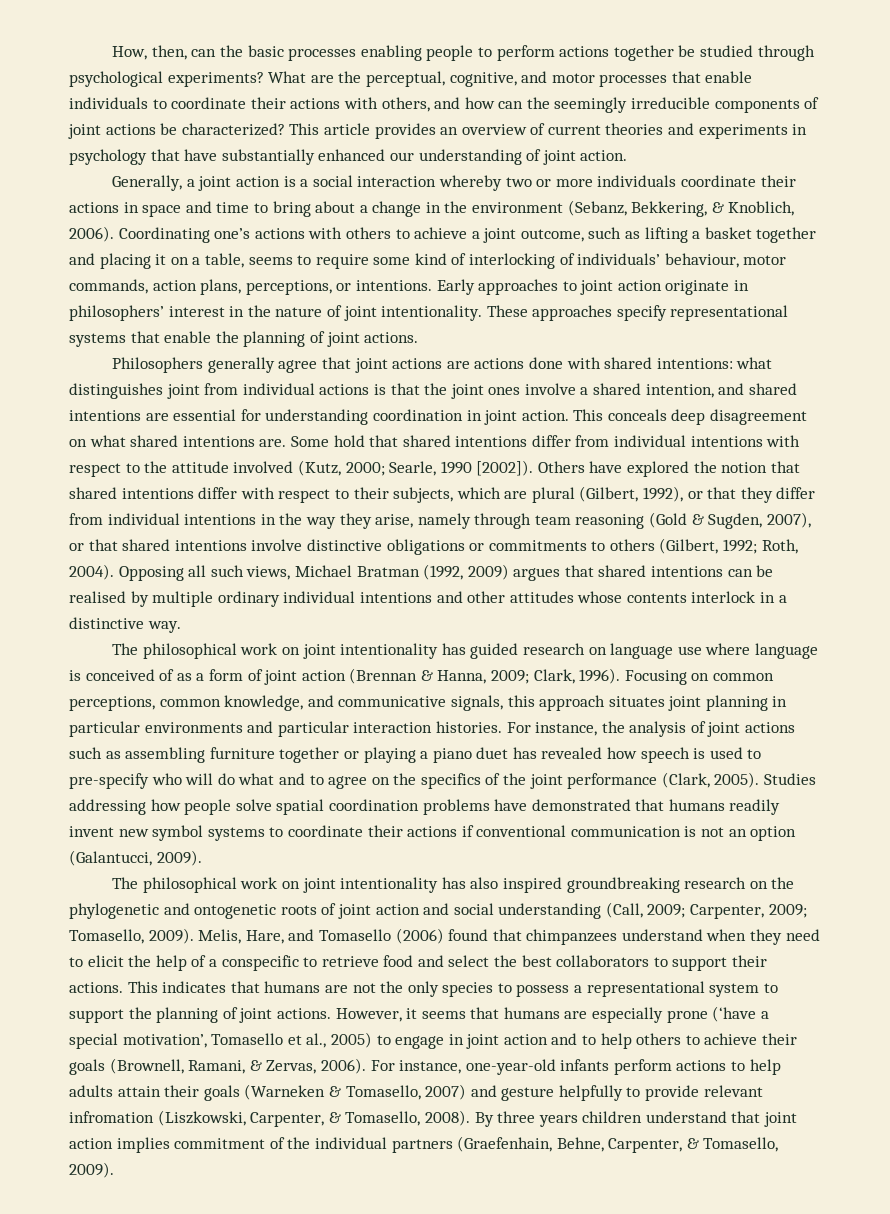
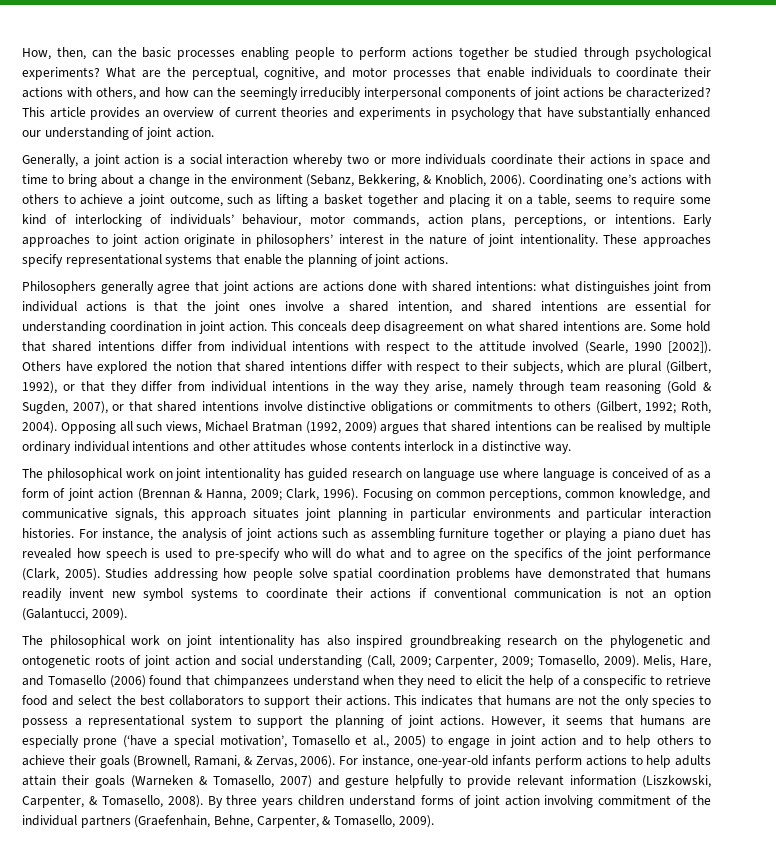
[631,97,711,109] irreducible -> [300,87,442,100] irreducibly interpersonal
[297,460,437,476] (Kutz, 2000; Searle, -> [585,341,628,354] (Searle,
[69,1111,154,1123] infromation -> [570,775,637,786] information
[731,1111,798,1127] [69,1137,170,1153] that joint action implies -> [420,795,594,808] forms of joint action involving

